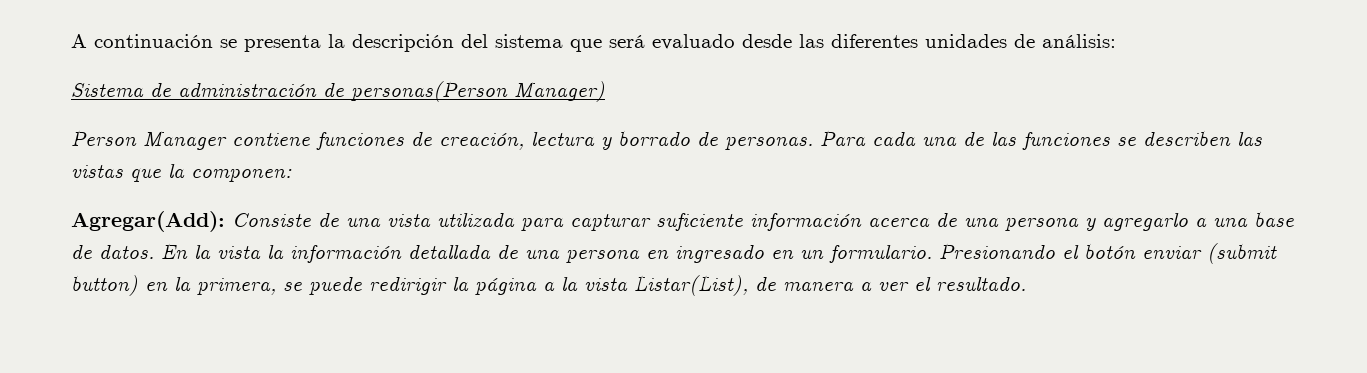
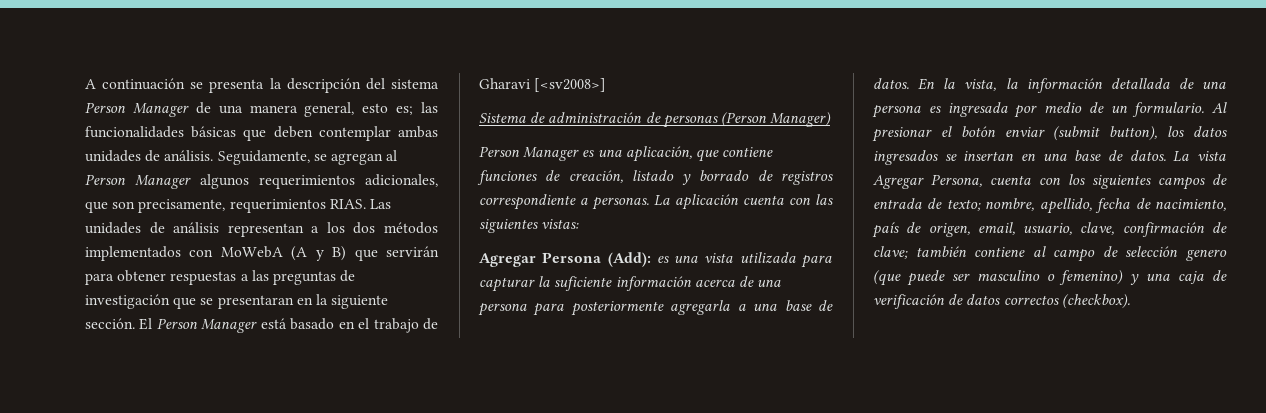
[570,34,1116,52] que será evaluado desde las diferentes unidades de análisis: -> [85,102,438,117] [85,126,438,141] [85,150,398,165] [85,174,438,189] [85,199,391,213] [85,222,438,237] [85,246,439,261] [85,270,356,285] [85,294,389,309] [85,318,439,333] [479,78,607,92] Person Manager de una manera general, esto es; las funcionalidades básicas que deben contemplar ambas unidades de análisis. Seguidamente, se agregan al Person Manager algunos requerimientos adicionales, que son precisamente, requerimientos RIAS. Las unidades de análisis representan a los dos métodos implementados con MoWebA (A y B) que servirán para obtener respuestas a las preguntas de investigación que se presentaran en la siguiente sección. El Person Manager está basado en el trabajo de Gharavi [<sv2008>]
[351,81,508,102] personas(Person -> [662,112,767,128] personas (Person
(227, 140) none -> [582,146,719,162] es una aplicación, que
[531,131,595,146] lectura -> [631,170,674,181] listado
[725,130,1262,150] [71,163,292,182] [71,211,339,232] personas. Para cada una de las funciones se describen las vistas que la componen: // Agregar(Add): Consiste de -> [781,171,833,185] [479,194,833,210] [479,219,580,233] [479,252,669,267] registros correspondiente a personas. La aplicación cuenta con las siguientes vistas: // Agregar Persona (Add): es
(651, 222) none -> [538,276,551,287] la
[1085,212,1188,231] y agregarlo -> [533,300,731,316] para posteriormente agregarla
[217,245,261,259] vista -> [964,79,997,91] vista,
[646,243,1277,264] [71,275,1026,296] en ingresado en un formulario. Presionando el botón enviar (submit button) en la primera, se puede redirigir la página a la vista Listar(List), de manera a ver el resultado. -> [928,102,1227,118] [872,126,1227,142] [873,150,1226,165] [873,174,1227,190] [873,198,1226,214] [872,222,1227,238] [873,246,1227,262] [873,270,1227,286] [873,294,1130,309] es ingresada por medio de un formulario. Al presionar el botón enviar (submit button), los datos ingresados se insertan en una base de datos. La vista Agregar Persona, cuenta con los siguientes campos de entrada de texto; nombre, apellido, fecha de nacimiento, país de origen, email, usuario, clave, confirmación de clave; también contiene al campo de selección genero (que puede ser masculino o femenino) y una caja de verificación de datos correctos (checkbox).

